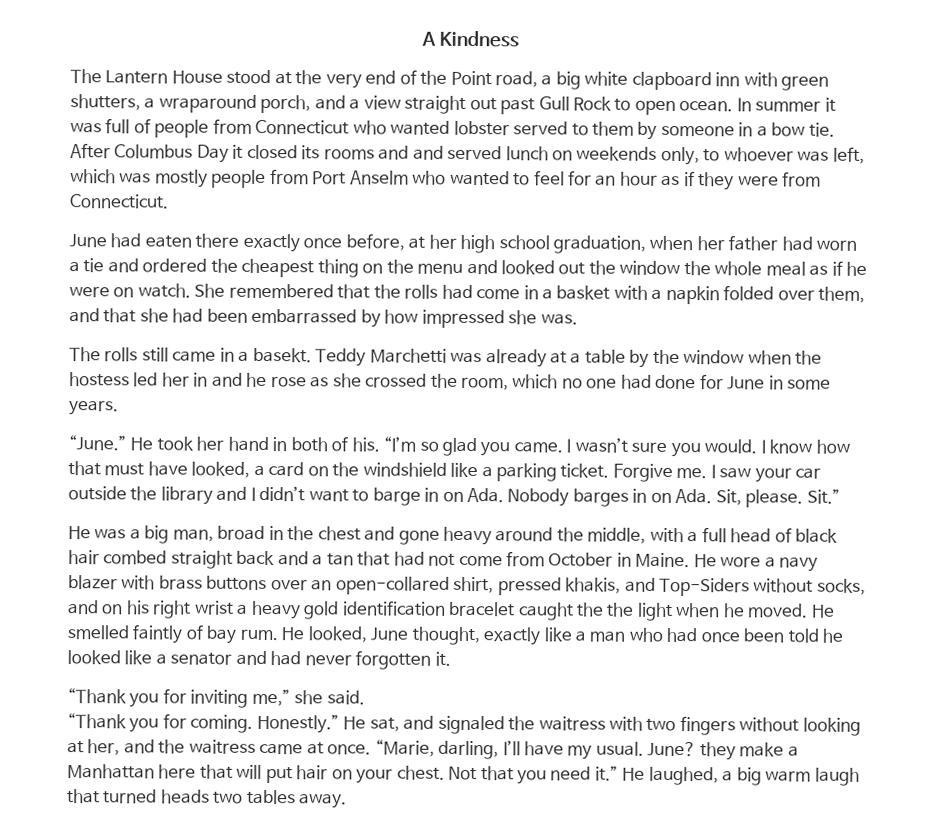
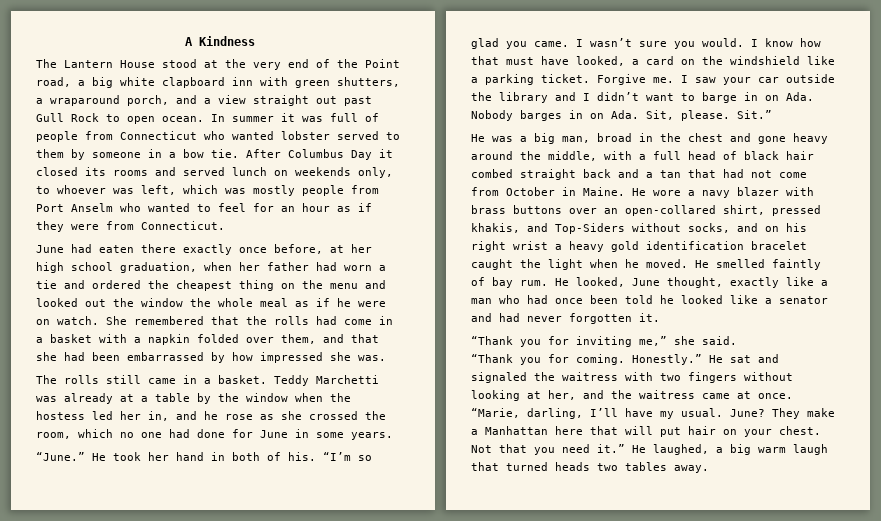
[412,145,444,160] and -> (176, 171) none
[252,347,312,363] basekt. -> [218,375,267,384] basket.
[193,372,209,387] in -> [148,411,169,421] in,
[607,602,635,617] the -> (541, 263) none
[369,717,400,732] sat, -> [730,355,751,363] sat
[699,742,736,761] they -> [772,408,800,419] They

